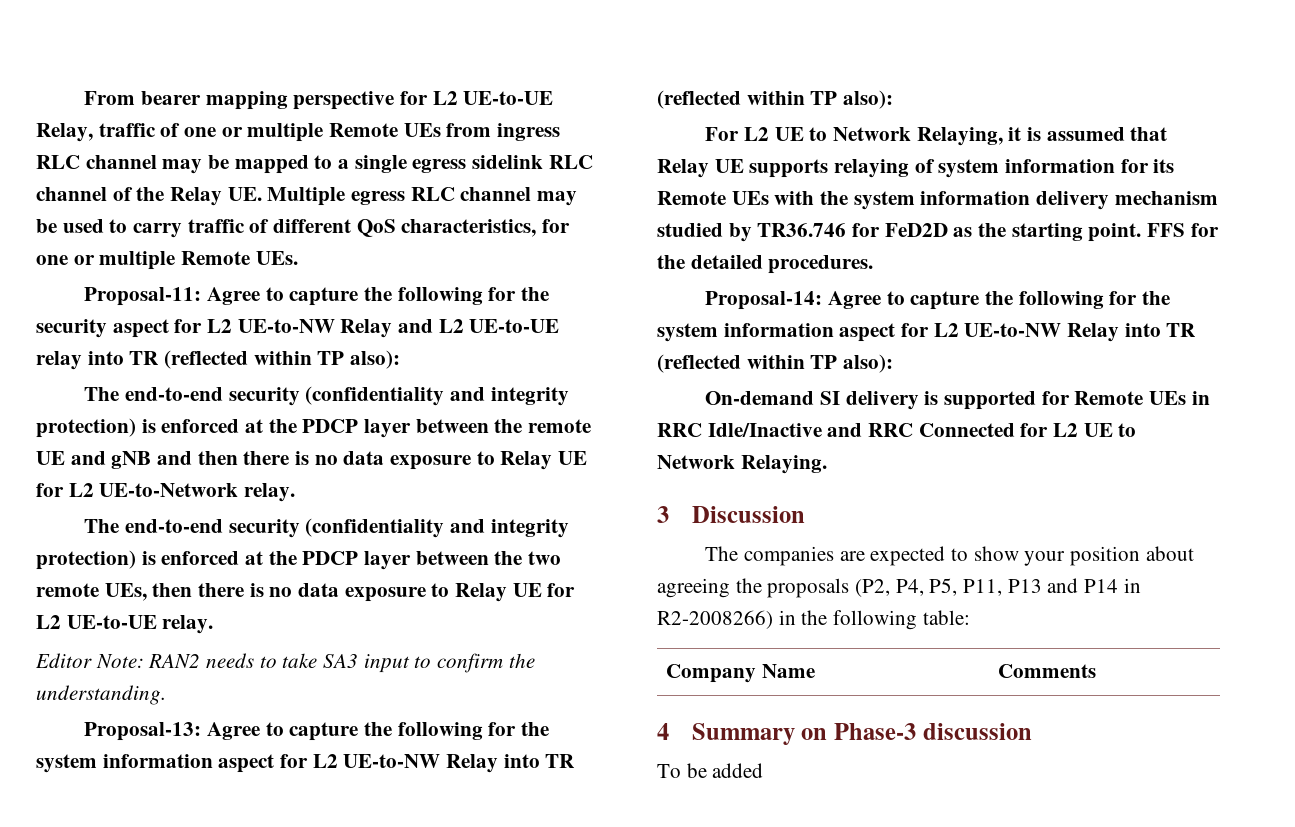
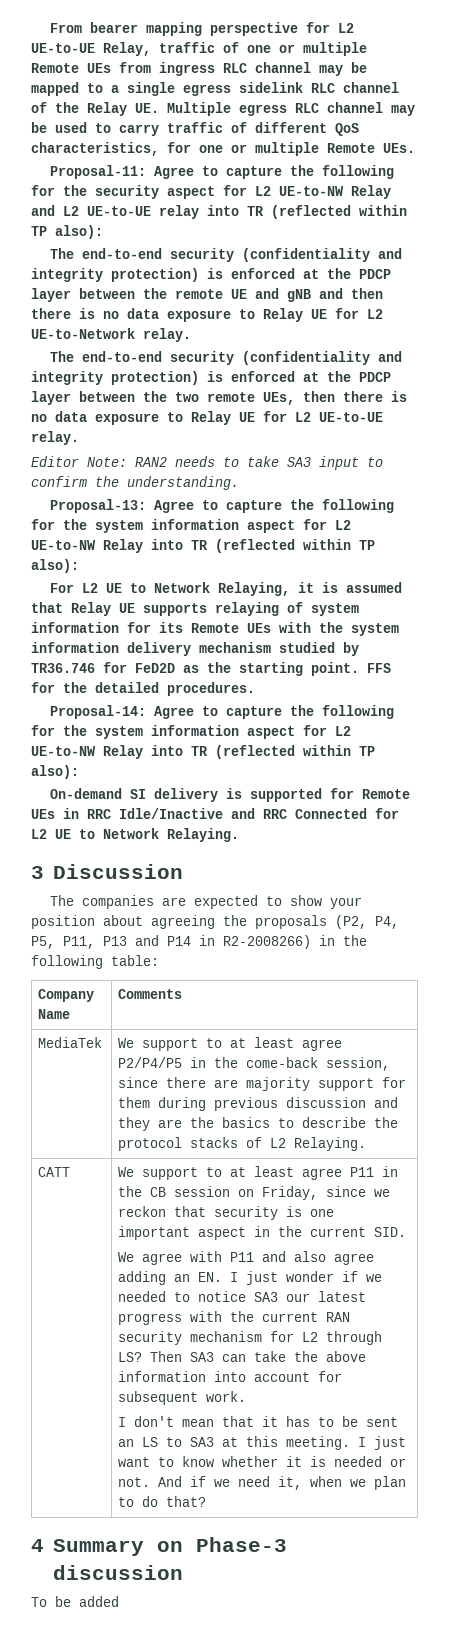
(1096, 671) none -> [38,1037,103,1048] [118,1037,343,1051] [118,1057,391,1071] [118,1077,407,1091] [118,1097,399,1111] [118,1117,399,1131] [118,1137,367,1151] [38,1167,71,1177] [118,1166,399,1180] [118,1186,391,1200] [118,1206,335,1220] [118,1226,407,1240] [118,1251,375,1265] [118,1271,383,1285] [118,1291,367,1302] [118,1311,351,1325] [118,1331,383,1345] [118,1351,367,1362] [118,1371,343,1382] [118,1391,247,1405] [118,1416,399,1427] [118,1436,407,1450] [118,1456,407,1467] [118,1476,407,1490] [118,1496,207,1507] // MediaTek | We support to at least agree P2/P4/P5 in the come-back session, since there are majority support for them during previous discussion and they are the basics to describe the protocol stacks of L2 Relaying. // CATT | We support to at least agree P11 in the CB session on Friday, since we reckon that security is one important aspect in the current SID. // We agree with P11 and also agree adding an EN. I just wonder if we needed to notice SA3 our latest progress with the current RAN security mechanism for L2 through LS? Then SA3 can take the above information into account for subsequent work. // I don't mean that it has to be sent an LS to SA3 at this meeting. I just want to know whether it is needed or not. And if we need it, when we plan to do that?

